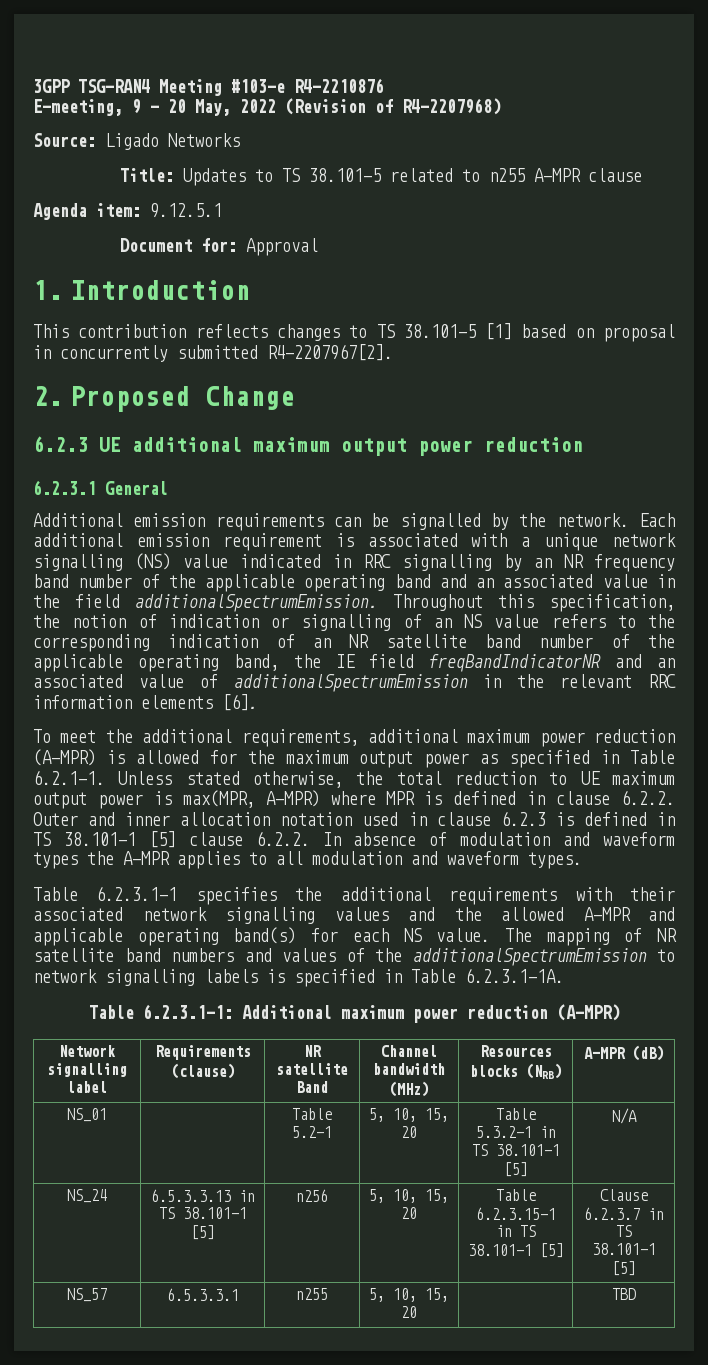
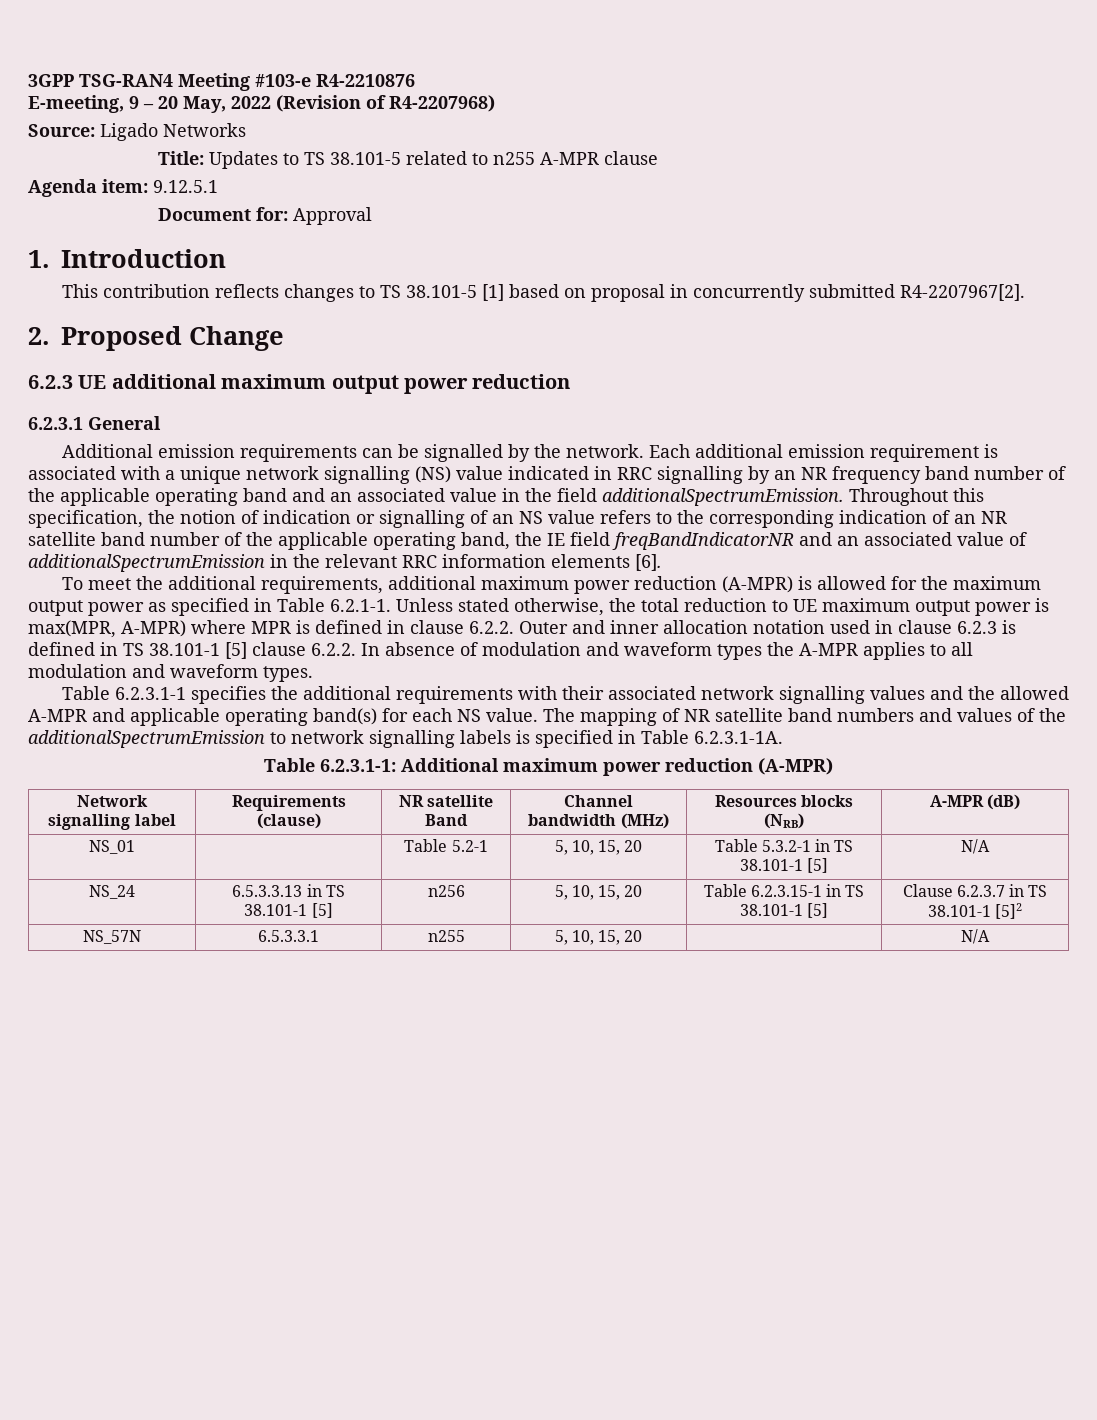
[611,1261,636,1276] [67,1288,107,1302] [5] // NS_57 -> [995,903,1023,919] [83,930,141,944] [5]2 // NS_57N
[611,1288,636,1300] TBD -> [961,929,990,944] N/A

